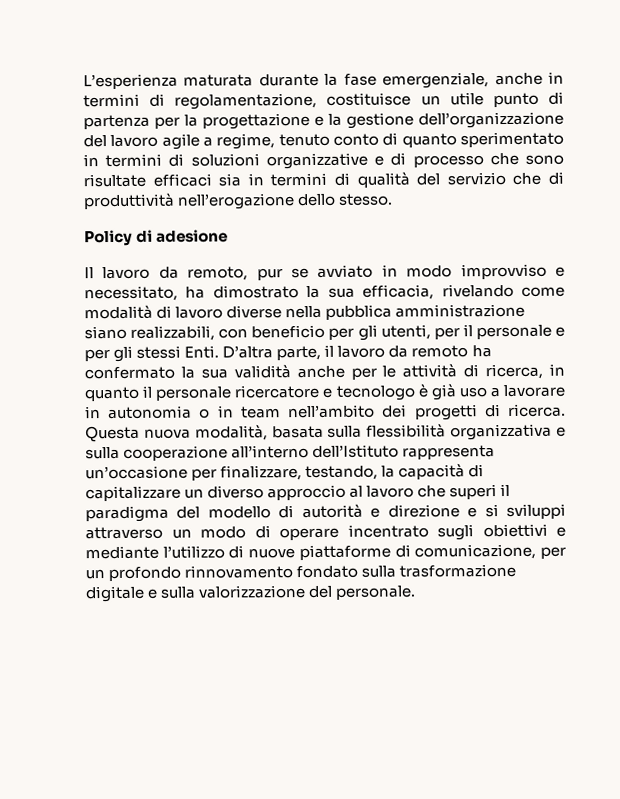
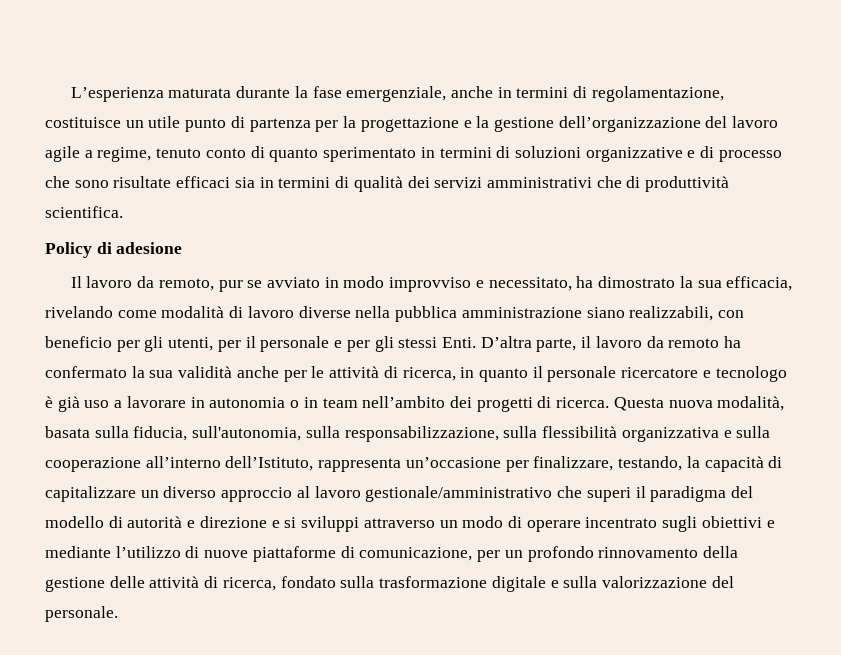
[416,171,565,186] [83,192,394,210] del servizio che di produttività nell’erogazione dello stesso. -> [407,176,730,192] [45,206,123,218] dei servizi amministrativi che di produttività scientifica.
(363, 431) none -> [133,426,538,442] fiducia, sull'autonomia, sulla responsabilizzazione, sulla
[312,444,400,458] dell’Istituto -> [225,456,314,471] dell’Istituto,
(415, 491) none -> [365,486,553,502] gestionale/amministrativo
(294, 572) none -> [702,546,738,558] [45,576,276,592] della gestione delle attività di ricerca,

